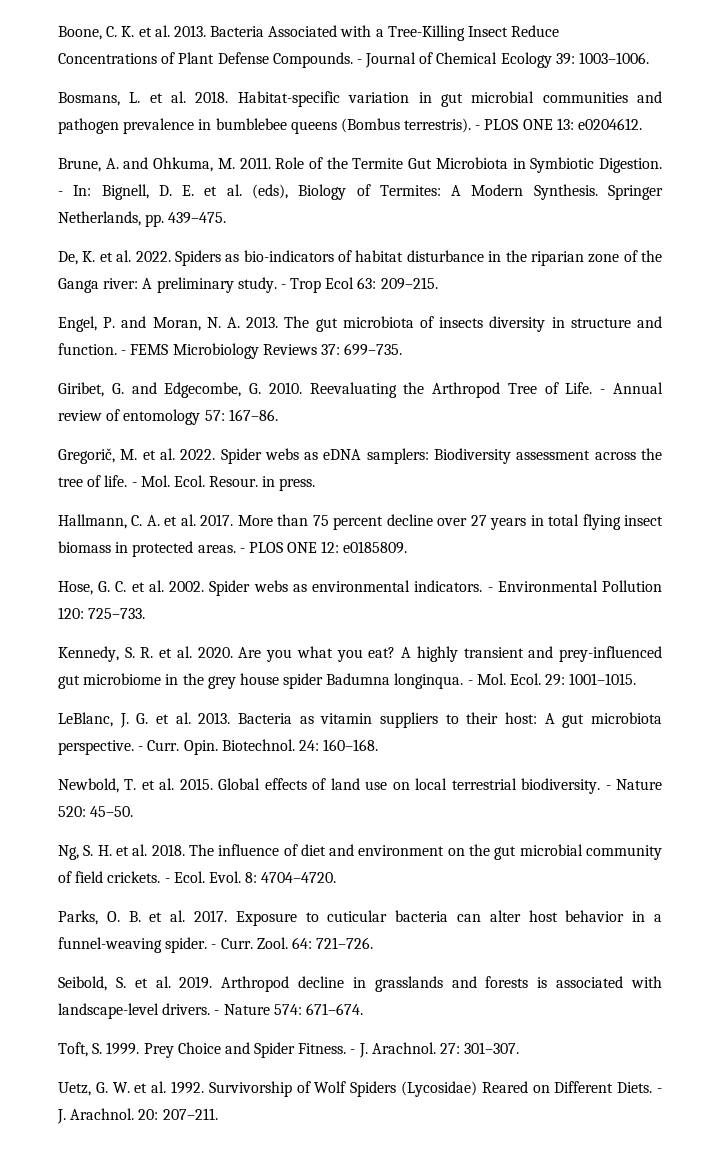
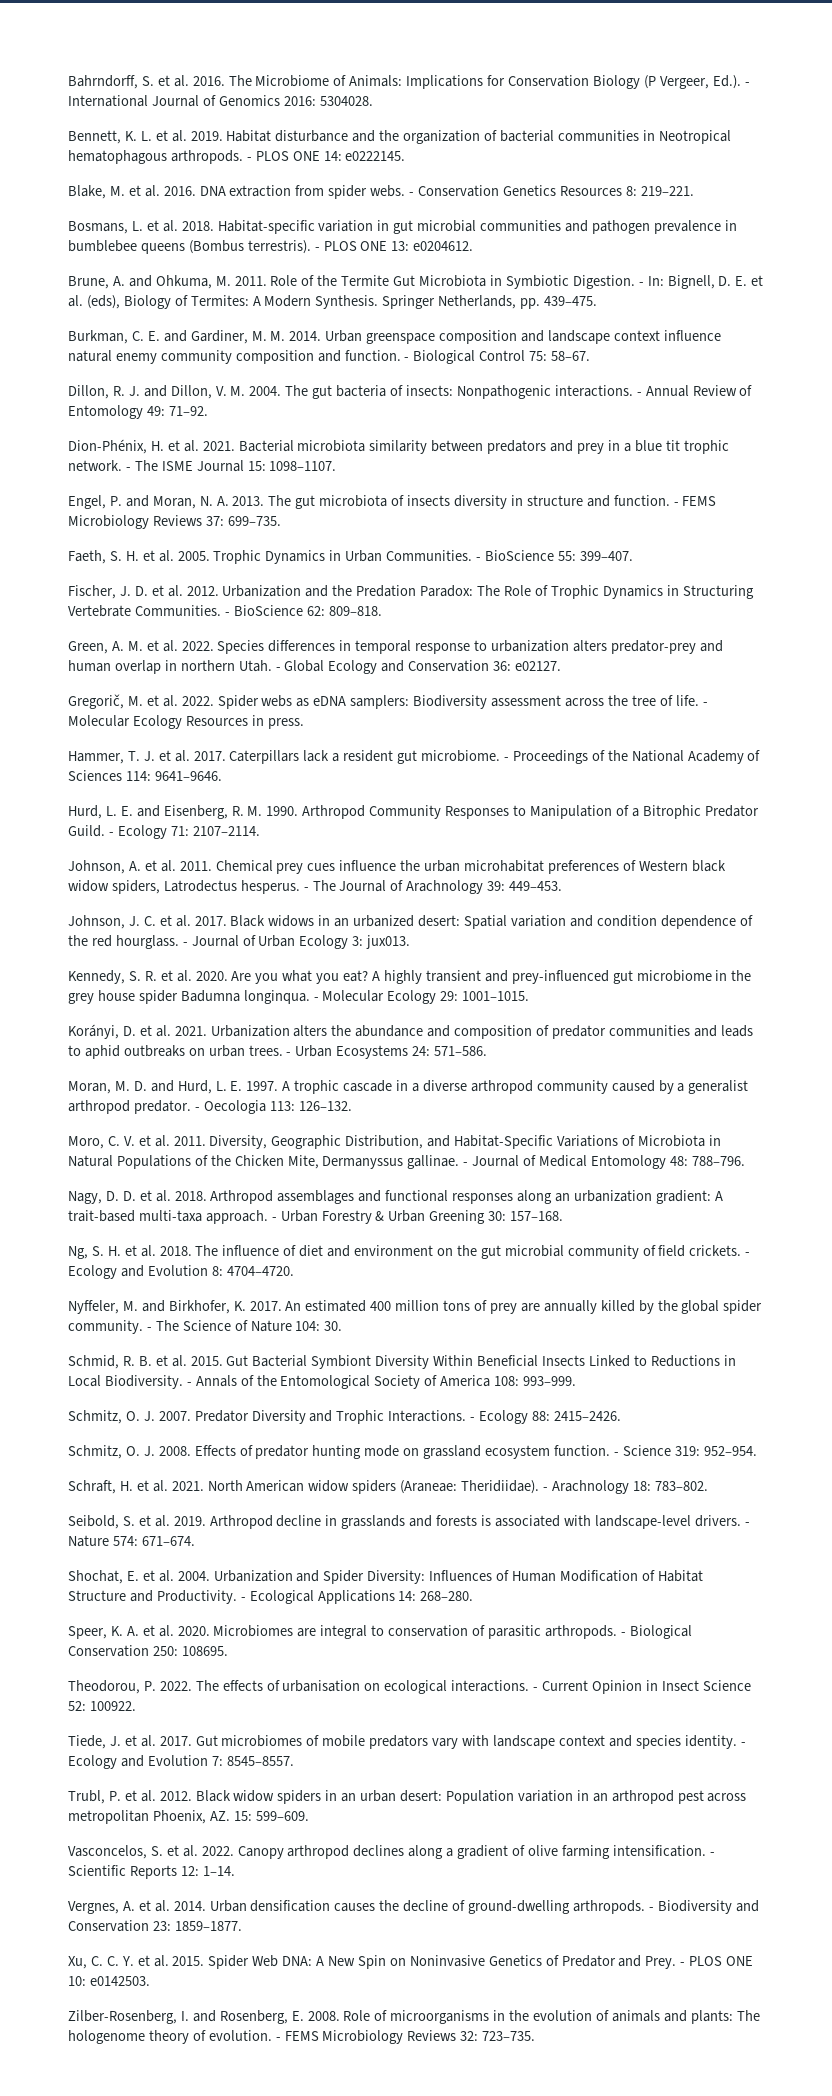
[58,25,560,41] [58,52,650,68] Boone, C. K. et al. 2013. Bacteria Associated with a Tree-Killing Insect Reduce Concentrations of Plant Defense Compounds. - Journal of Chemical Ecology 39: 1003–1006. -> [68,75,750,89] [68,95,373,107] [68,130,731,144] [68,150,406,164] [68,185,694,199] Bahrndorff, S. et al. 2016. The Microbiome of Animals: Implications for Conservation Biology (P Vergeer, Ed.). - International Journal of Genomics 2016: 5304028. // Bennett, K. L. et al. 2019. Habitat disturbance and the organization of bacterial communities in Neotropical hematophagous arthropods. - PLOS ONE 14: e0222145. // Blake, M. et al. 2016. DNA extraction from spider webs. - Conservation Genetics Resources 8: 219–221.
[58,250,662,266] [58,277,438,293] De, K. et al. 2022. Spiders as bio-indicators of habitat disturbance in the riparian zone of the Ganga river: A preliminary study. - Trop Ecol 63: 209–215. -> [68,330,721,344] [68,350,591,364] [68,385,753,399] [68,405,208,419] [68,439,729,454] [68,460,337,472] Burkman, C. E. and Gardiner, M. M. 2014. Urban greenspace composition and landscape context influence natural enemy community composition and function. - Biological Control 75: 58–67. // Dillon, R. J. and Dillon, V. M. 2004. The gut bacteria of insects: Nonpathogenic interactions. - Annual Review of Entomology 49: 71–92. // Dion-Phénix, H. et al. 2021. Bacterial microbiota similarity between predators and prey in a blue tit trophic network. - The ISME Journal 15: 1098–1107.
[58,382,663,398] [58,409,278,425] Giribet, G. and Edgecombe, G. 2010. Reevaluating the Arthropod Tree of Life. - Annual review of entomology 57: 167–86. -> [68,550,633,564] [68,585,754,599] [68,605,382,617] [68,640,723,654] [68,660,562,674] Faeth, S. H. et al. 2005. Trophic Dynamics in Urban Communities. - BioScience 55: 399–407. // Fischer, J. D. et al. 2012. Urbanization and the Predation Paradox: The Role of Trophic Dynamics in Structuring Vertebrate Communities. - BioScience 62: 809–818. // Green, A. M. et al. 2022. Species differences in temporal response to urbanization alters predator-prey and human overlap in northern Utah. - Global Ecology and Conservation 36: e02127.
[140,475,259,487] Mol. Ecol. Resour. -> [68,715,248,729] Molecular Ecology Resources
[58,514,664,530] [58,541,408,557] [58,580,662,596] [58,607,146,619] Hallmann, C. A. et al. 2017. More than 75 percent decline over 27 years in total flying insect biomass in protected areas. - PLOS ONE 12: e0185809. // Hose, G. C. et al. 2002. Spider webs as environmental indicators. - Environmental Pollution 120: 725–733. -> [68,750,761,764] [68,770,222,781] [68,805,759,819] [68,825,260,839] [68,860,726,874] [68,880,563,894] [68,915,753,929] [68,935,411,949] Hammer, T. J. et al. 2017. Caterpillars lack a resident gut microbiome. - Proceedings of the National Academy of Sciences 114: 9641–9646. // Hurd, L. E. and Eisenberg, R. M. 1990. Arthropod Community Responses to Manipulation of a Bitrophic Predator Guild. - Ecology 71: 2107–2114. // Johnson, A. et al. 2011. Chemical prey cues influence the urban microhabitat preferences of Western black widow spiders, Latrodectus hesperus. - The Journal of Arachnology 39: 449–453. // Johnson, J. C. et al. 2017. Black widows in an urbanized desert: Spatial variation and condition dependence of the red hourglass. - Journal of Urban Ecology 3: jux013.
[476,673,542,685] Mol. Ecol. -> [322,990,437,1004] Molecular Ecology
[58,712,663,728] [58,739,379,755] [58,778,663,794] [58,806,134,817] LeBlanc, J. G. et al. 2013. Bacteria as vitamin suppliers to their host: A gut microbiota perspective. - Curr. Opin. Biotechnol. 24: 160–168. // Newbold, T. et al. 2015. Global effects of land use on local terrestrial biodiversity. - Nature 520: 45–50. -> [68,1024,753,1039] [68,1045,488,1059] [68,1080,749,1094] [68,1100,352,1114] [68,1135,721,1149] [68,1155,745,1169] [68,1190,723,1204] [68,1210,564,1224] Korányi, D. et al. 2021. Urbanization alters the abundance and composition of predator communities and leads to aphid outbreaks on urban trees. - Urban Ecosystems 24: 571–586. // Moran, M. D. and Hurd, L. E. 1997. A trophic cascade in a diverse arthropod community caused by a generalist arthropod predator. - Oecologia 113: 126–132. // Moro, C. V. et al. 2011. Diversity, Geographic Distribution, and Habitat-Specific Variations of Microbiota in Natural Populations of the Chicken Mite, Dermanyssus gallinae. - Journal of Medical Entomology 48: 788–796. // Nagy, D. D. et al. 2018. Arthropod assemblages and functional responses along an urbanization gradient: A trait-based multi-taxa approach. - Urban Forestry & Urban Greening 30: 157–168.
[173,871,241,883] Ecol. Evol. -> [68,1265,208,1279] Ecology and Evolution
[58,910,662,926] [58,937,374,953] Parks, O. B. et al. 2017. Exposure to cuticular bacteria can alter host behavior in a funnel-weaving spider. - Curr. Zool. 64: 721–726. -> [68,1300,763,1314] [68,1320,343,1334] [68,1355,736,1369] [68,1375,577,1389] [68,1410,621,1424] [68,1445,757,1459] [68,1480,708,1494] Nyffeler, M. and Birkhofer, K. 2017. An estimated 400 million tons of prey are annually killed by the global spider community. - The Science of Nature 104: 30. // Schmid, R. B. et al. 2015. Gut Bacterial Symbiont Diversity Within Beneficial Insects Linked to Reductions in Local Biodiversity. - Annals of the Entomological Society of America 108: 993–999. // Schmitz, O. J. 2007. Predator Diversity and Trophic Interactions. - Ecology 88: 2415–2426. // Schmitz, O. J. 2008. Effects of predator hunting mode on grassland ecosystem function. - Science 319: 952–954. // Schraft, H. et al. 2021. North American widow spiders (Araneae: Theridiidae). - Arachnology 18: 783–802.
[58,1042,520,1058] [58,1081,662,1097] [57,1108,218,1124] Toft, S. 1999. Prey Choice and Spider Fitness. - J. Arachnol. 27: 301–307. // Uetz, G. W. et al. 1992. Survivorship of Wolf Spiders (Lycosidae) Reared on Different Diets. - J. Arachnol. 20: 207–211. -> [68,1570,703,1584] [68,1590,474,1604] [68,1625,692,1639] [68,1645,228,1657] [68,1680,751,1694] [68,1701,136,1711] [68,1735,746,1749] [68,1755,294,1769] [68,1790,747,1804] [68,1810,309,1824] [68,1845,715,1859] [68,1865,235,1879] [68,1900,759,1914] [68,1920,242,1932] [68,1955,754,1969] [68,1976,150,1986] [68,2010,760,2024] [68,2030,536,2044] Shochat, E. et al. 2004. Urbanization and Spider Diversity: Influences of Human Modification of Habitat Structure and Productivity. - Ecological Applications 14: 268–280. // Speer, K. A. et al. 2020. Microbiomes are integral to conservation of parasitic arthropods. - Biological Conservation 250: 108695. // Theodorou, P. 2022. The effects of urbanisation on ecological interactions. - Current Opinion in Insect Science 52: 100922. // Tiede, J. et al. 2017. Gut microbiomes of mobile predators vary with landscape context and species identity. - Ecology and Evolution 7: 8545–8557. // Trubl, P. et al. 2012. Black widow spiders in an urban desert: Population variation in an arthropod pest across metropolitan Phoenix, AZ. 15: 599–609. // Vasconcelos, S. et al. 2022. Canopy arthropod declines along a gradient of olive farming intensification. - Scientific Reports 12: 1–14. // Vergnes, A. et al. 2014. Urban densification causes the decline of ground-dwelling arthropods. - Biodiversity and Conservation 23: 1859–1877. // Xu, C. C. Y. et al. 2015. Spider Web DNA: A New Spin on Noninvasive Genetics of Predator and Prey. - PLOS ONE 10: e0142503. // Zilber-Rosenberg, I. and Rosenberg, E. 2008. Role of microorganisms in the evolution of animals and plants: The hologenome theory of evolution. - FEMS Microbiology Reviews 32: 723–735.

